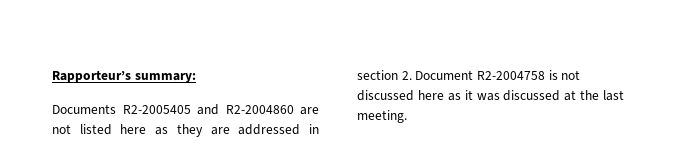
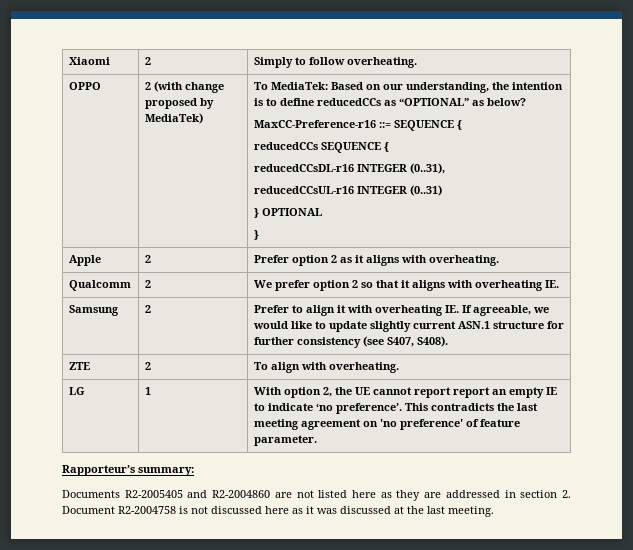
(52, 76) none -> [68,57,110,65] [144,57,151,65] [253,57,417,68] [68,82,101,90] [144,81,224,93] [144,98,214,109] [144,113,203,124] [253,82,563,93] [253,98,526,106] [253,120,462,131] [253,142,389,153] [253,163,445,174] [253,185,442,196] [253,208,322,218] [253,230,259,240] [68,255,101,266] [144,255,151,263] [253,255,499,266] [68,280,131,291] [144,280,151,288] [253,280,559,291] [68,305,119,316] [144,305,151,313] [253,305,549,316] [252,321,564,332] [253,336,448,348] [68,362,90,370] [144,362,151,370] [253,362,399,373] [68,387,85,395] [144,387,151,395] [253,387,557,398] [253,403,538,414] [253,419,520,430] [253,435,317,446] Xiaomi | 2 | Simply to follow overheating. // OPPO | 2 (with change proposed by MediaTek) | To MediaTek: Based on our understanding, the intention is to define reducedCCs as “OPTIONAL” as below? // MaxCC-Preference-r16 ::= SEQUENCE { // reducedCCs SEQUENCE { // reducedCCsDL-r16 INTEGER (0..31), // reducedCCsUL-r16 INTEGER (0..31) // } OPTIONAL // } // Apple | 2 | Prefer option 2 as it aligns with overheating. // Qualcomm | 2 | We prefer option 2 so that it aligns with overheating IE. // Samsung | 2 | Prefer to align it with overheating IE. If agreeable, we would like to update slightly current ASN.1 structure for further consistency (see S407, S408). // ZTE | 2 | To align with overheating. // LG | 1 | With option 2, the UE cannot report report an empty IE to indicate ‘no preference’. This contradicts the last meeting agreement on 'no preference' of feature parameter. //

